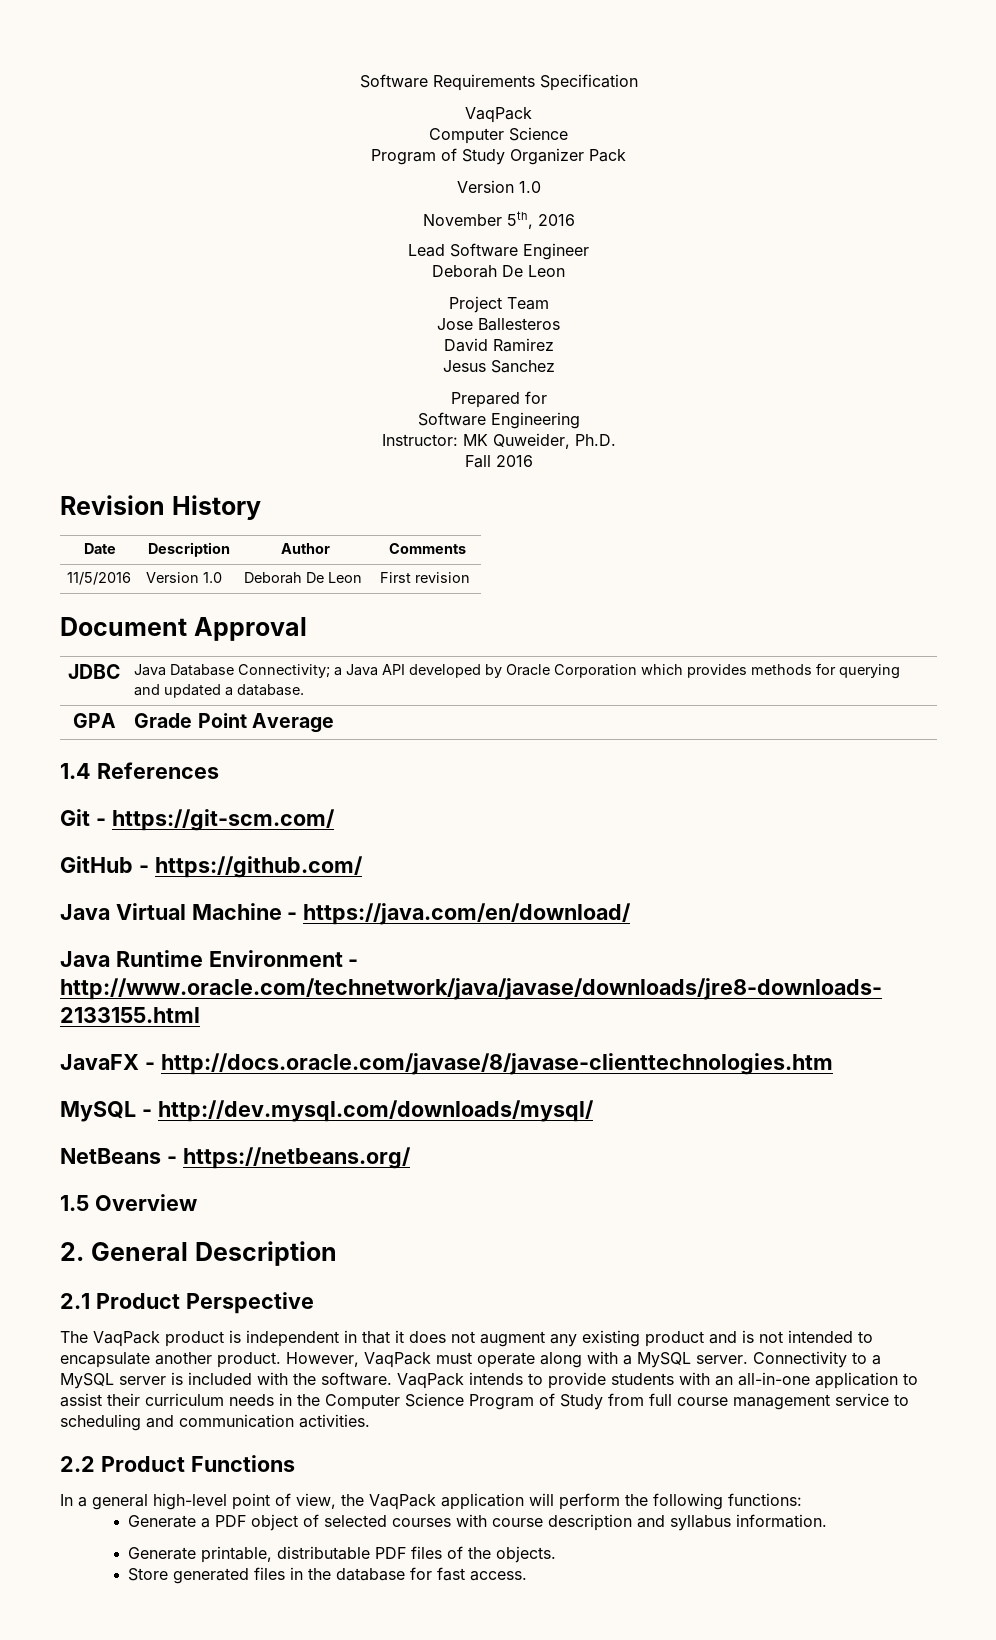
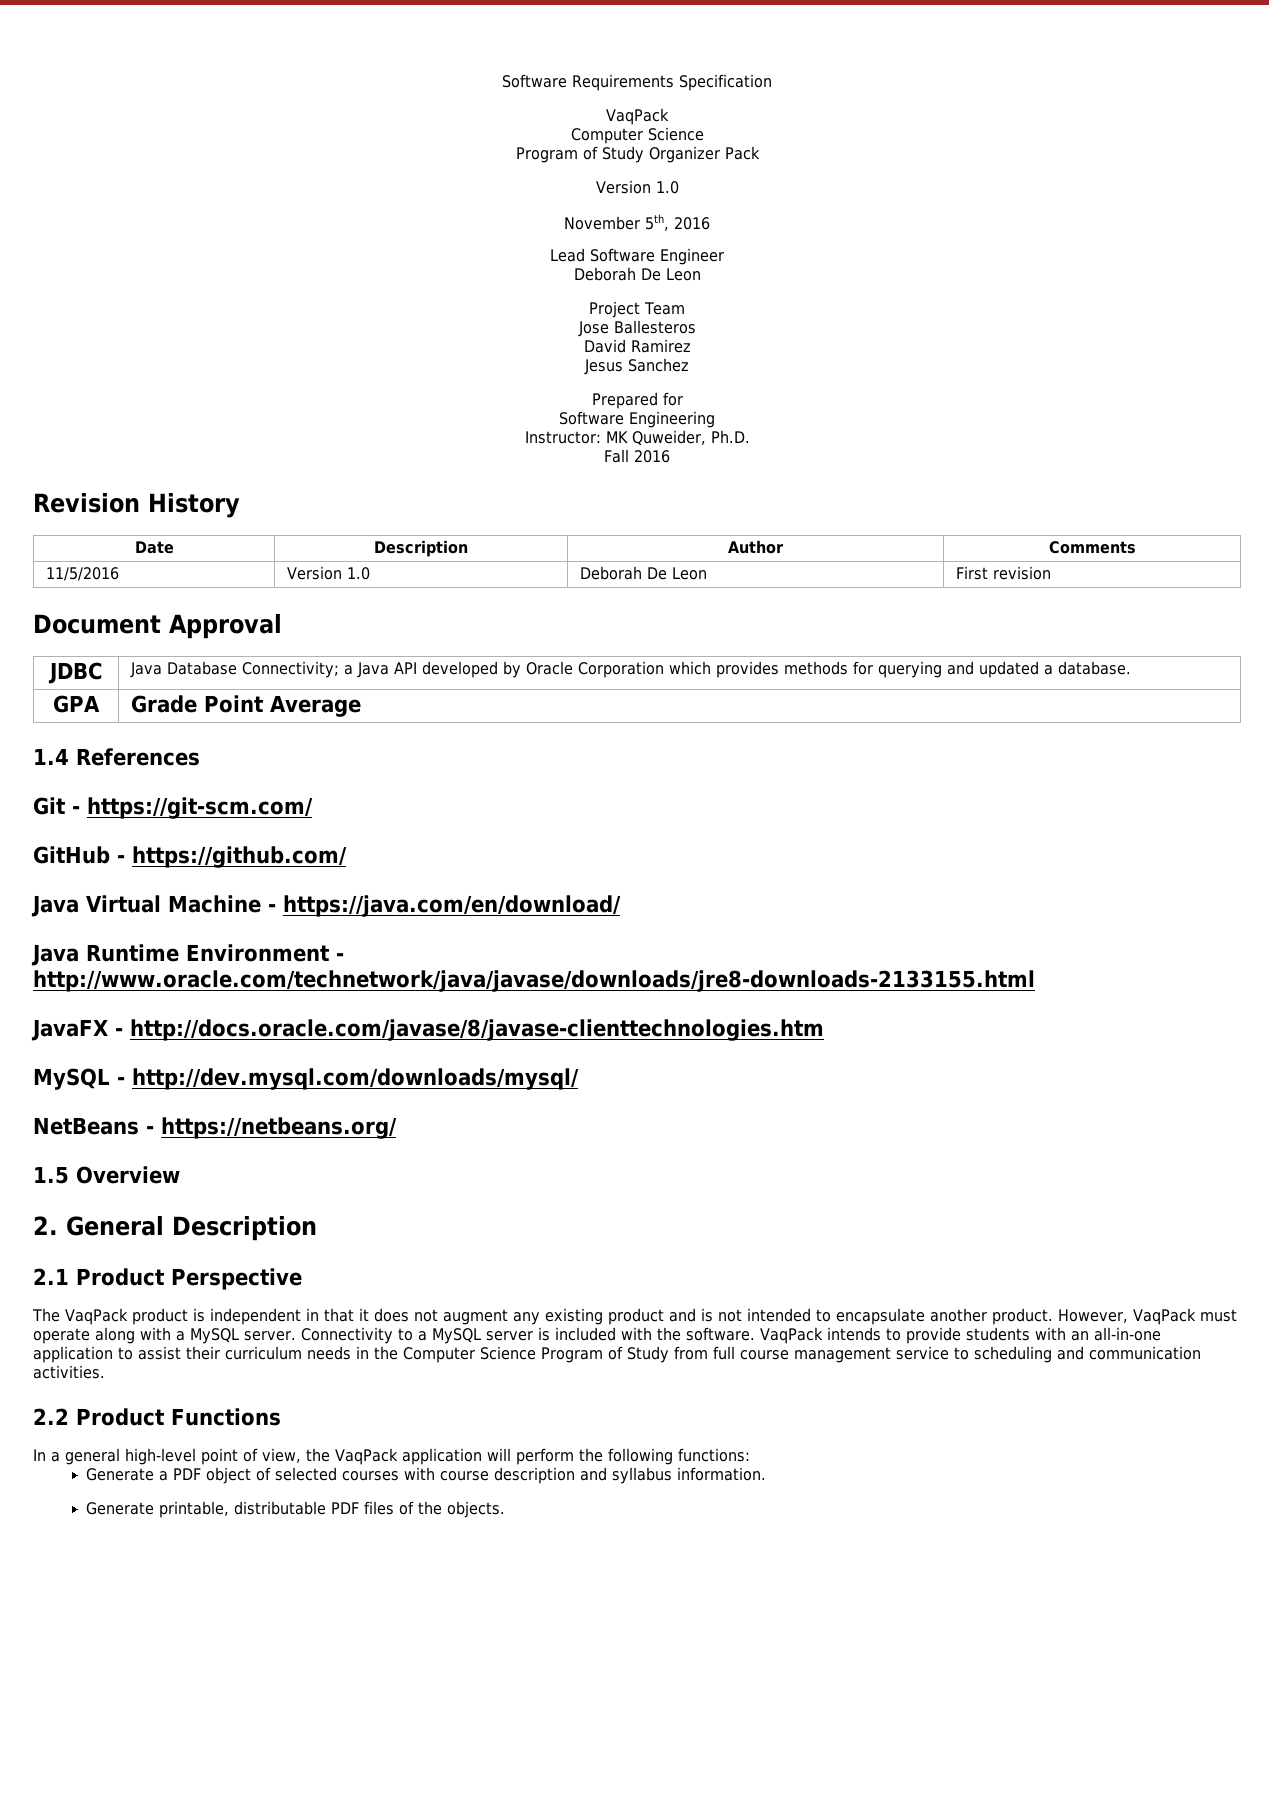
[128,1567,528,1584] // Store generated files in the database for fast access. -> (506, 1509) none

